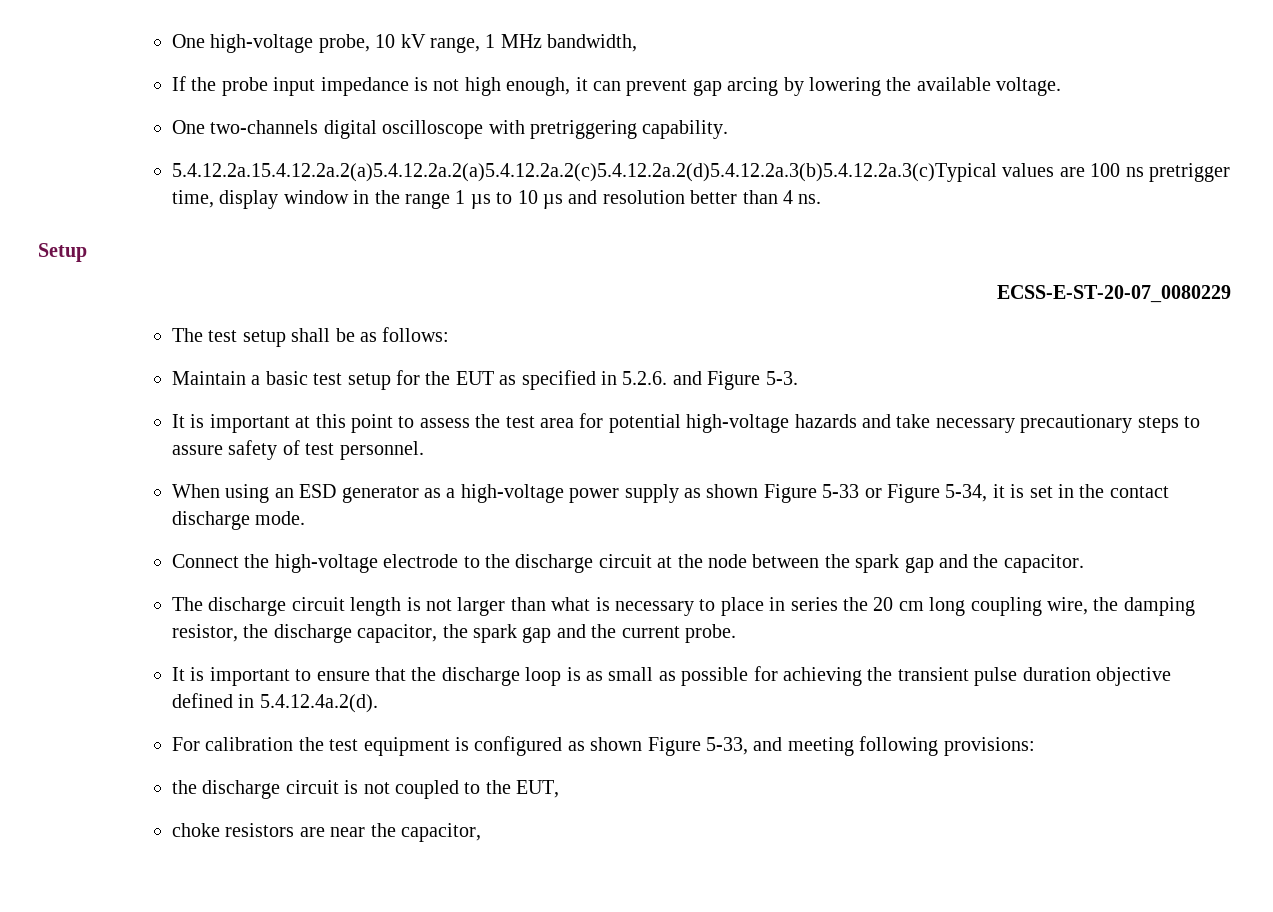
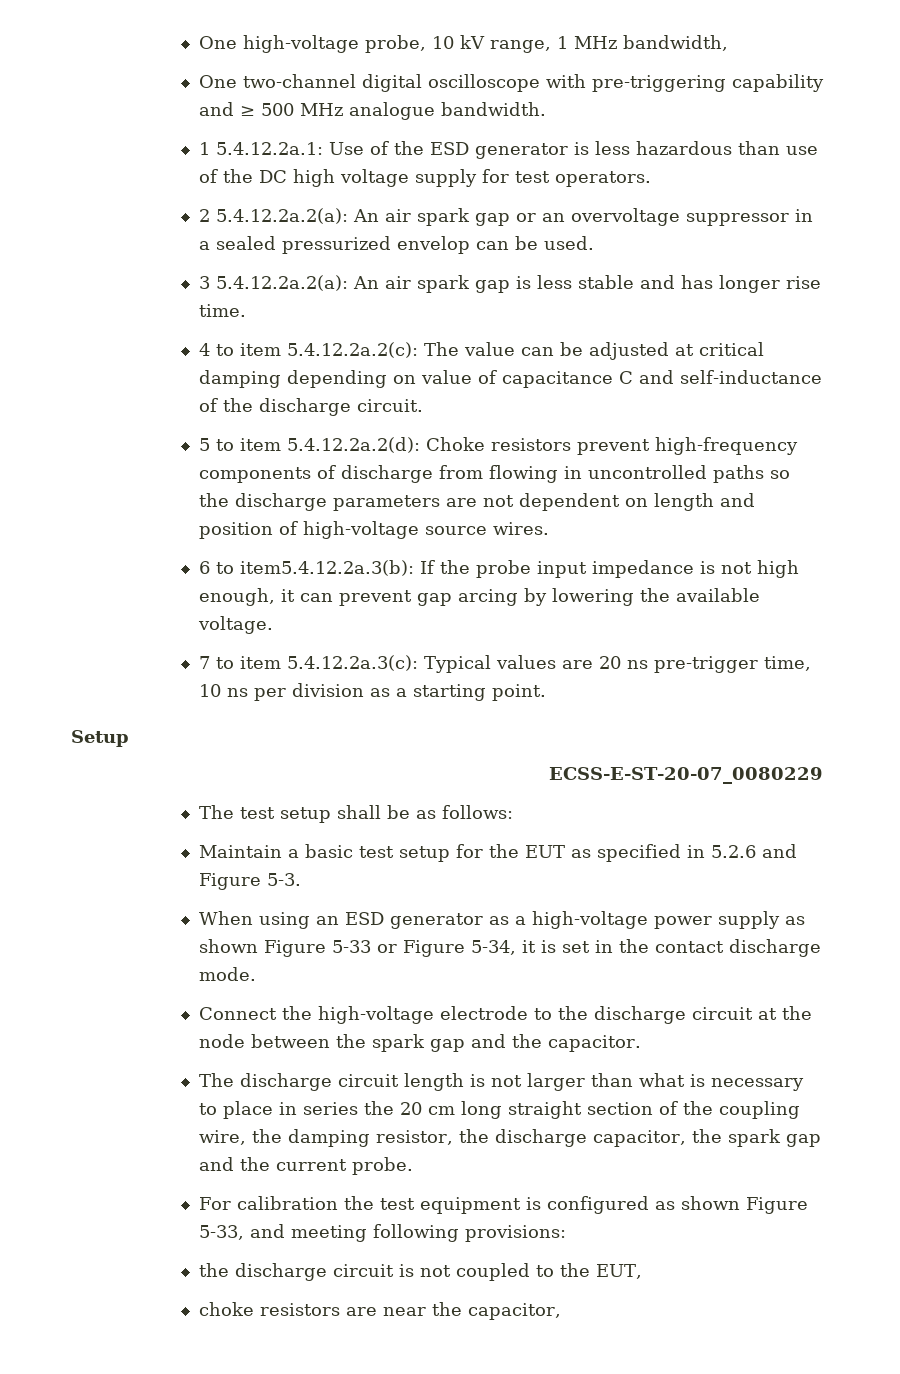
(638, 43) none -> [198,74,824,92] [198,102,546,120] [198,141,818,159] [198,169,651,187] [198,208,813,226] [198,236,594,254] [198,275,821,293] [198,304,246,317] [198,342,764,360] [198,370,822,388] [198,398,423,416] [198,437,798,455] [198,465,790,483] [198,493,755,511] [198,521,549,539] [198,560,414,576] One two-channel digital oscilloscope with pre-triggering capability and ≥ 500 MHz analogue bandwidth. // 1 5.4.12.2a.1: Use of the ESD generator is less hazardous than use of the DC high voltage supply for test operators. // 2 5.4.12.2a.2(a): An air spark gap or an overvoltage suppressor in a sealed pressurized envelop can be used. // 3 5.4.12.2a.2(a): An air spark gap is less stable and has longer rise time. // 4 to item 5.4.12.2a.2(c): The value can be adjusted at critical damping depending on value of capacitance C and self-inductance of the discharge circuit. // 5 to item 5.4.12.2a.2(d): Choke resistors prevent high-frequency components of discharge from flowing in uncontrolled paths so the discharge parameters are not dependent on length and position of high-voltage source wires. // 6 to item5.4.12.2a.3(b):
[171,120,729,139] [171,163,1230,182] [171,190,822,209] One two-channels digital oscilloscope with pretriggering capability. // 5.4.12.2a.15.4.12.2a.2(a)5.4.12.2a.2(a)5.4.12.2a.2(c)5.4.12.2a.2(d)5.4.12.2a.3(b)5.4.12.2a.3(c)Typical values are 100 ns pretrigger time, display window in the range 1 µs to 10 µs and resolution better than 4 ns. -> [198,655,811,673] [198,683,546,701] 7 to item 5.4.12.2a.3(c): Typical values are 20 ns pre-trigger time, 10 ns per division as a starting point.
[622,371,668,385] 5.2.6. -> [710,845,756,858] 5.2.6
[171,413,1200,433] [171,440,424,460] // It is important at this point to assess the test area for potential high-voltage hazards and take necessary precautionary steps to assure safety of test personnel. -> (301, 879) none
(966, 606) none -> [507,1101,713,1119] straight section of the
[171,666,1171,686] [171,693,378,713] // It is important to ensure that the discharge loop is as small as possible for achieving the transient pulse duration objective defined in 5.4.12.4a.2(d). -> (413, 1166) none

